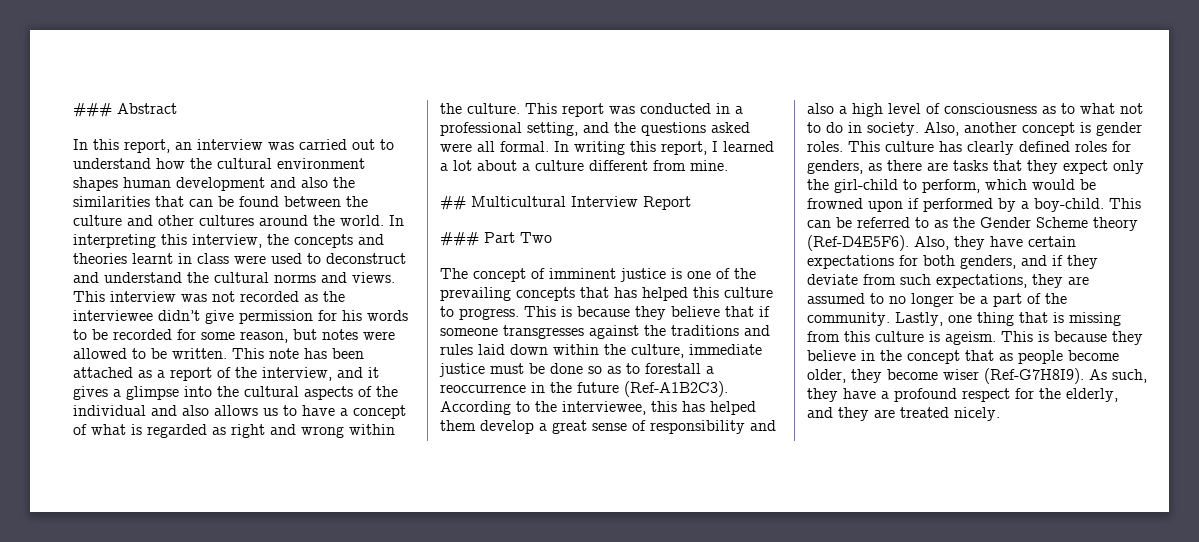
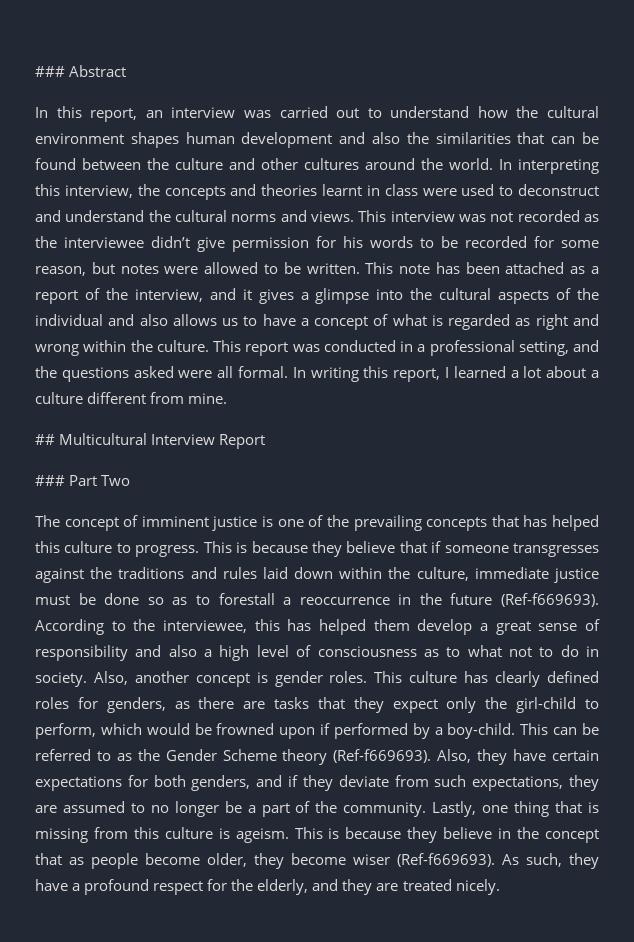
[624,381,728,397] (Ref-A1B2C3). -> [500,593,599,607] (Ref-f669693).
[807,235,909,251] (Ref-D4E5F6). -> [333,749,432,763] (Ref-f669693).
[984,368,1084,384] (Ref-G7H8I9). -> [397,853,495,867] (Ref-f669693).

